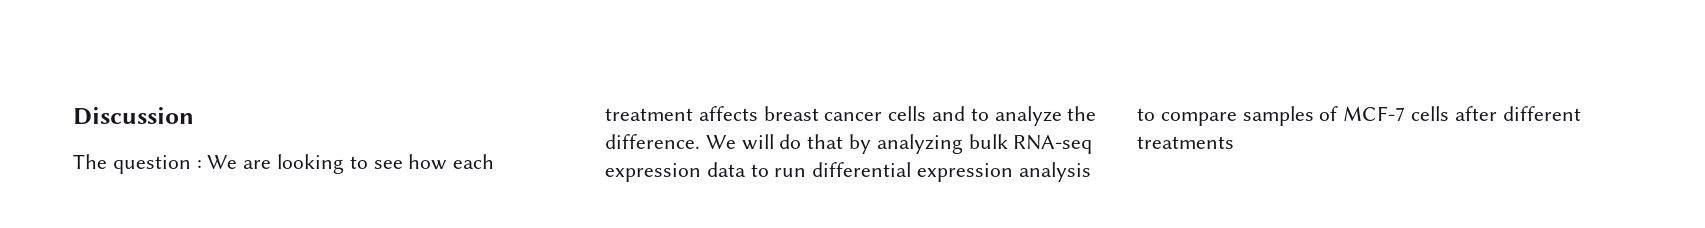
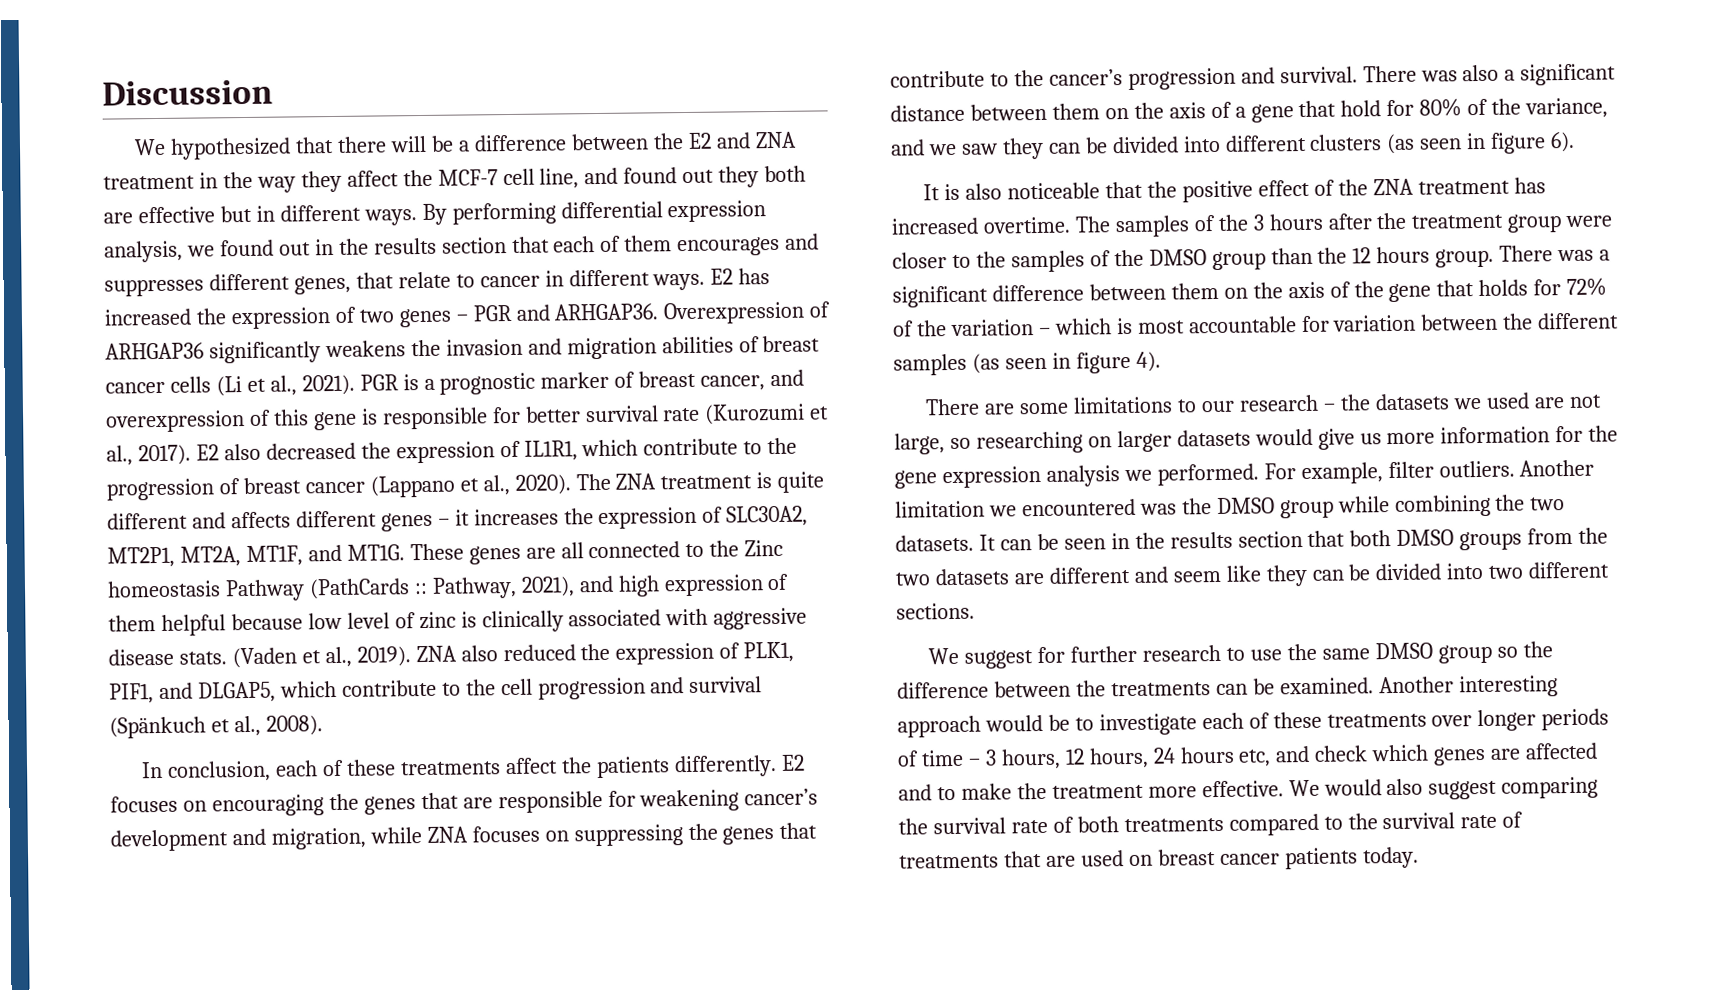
[73,154,495,174] [605,106,1097,126] [605,134,1093,154] [605,162,1091,182] [1137,106,1581,126] [1137,136,1234,149] The question : We are looking to see how each treatment affects breast cancer cells and to analyze the difference. We will do that by analyzing bulk RNA-seq expression data to run differential expression analysis to compare samples of MCF-7 cells after different treatments -> [134,131,797,160] [103,165,807,193] [103,200,767,226] [104,233,820,263] [104,268,771,297] [104,301,831,330] [105,335,821,364] [105,369,805,397] [106,403,830,433] [106,437,798,466] [106,471,825,501] [107,505,809,532] [107,539,784,568] [107,573,790,602] [108,607,808,636] [108,641,795,669] [109,676,763,704] [109,715,323,739] [141,754,805,782] [110,788,819,817] [110,822,818,852] [890,63,1617,90] [890,97,1609,123] [890,131,1576,160] [923,177,1546,203] [891,212,1614,238] [892,245,1611,273] [892,277,1608,308] [893,312,1620,337] [893,351,1161,376] [925,392,1602,416] [894,425,1619,455] [894,459,1595,489] [895,494,1566,519] [895,527,1609,552] [895,561,1610,587] [896,602,975,620] [928,641,1553,669] [897,675,1558,699] [897,708,1610,738] [897,742,1599,770] [898,776,1599,801] [898,811,1524,836] [899,846,1419,870] We hypothesized that there will be a difference between the E2 and ZNA treatment in the way they affect the MCF-7 cell line, and found out they both are effective but in different ways. By performing differential expression analysis, we found out in the results section that each of them encourages and suppresses different genes, that relate to cancer in different ways. E2 has increased the expression of two genes – PGR and ARHGAP36. Overexpression of ARHGAP36 significantly weakens the invasion and migration abilities of breast cancer cells (Li et al., 2021). PGR is a prognostic marker of breast cancer, and overexpression of this gene is responsible for better survival rate (Kurozumi et al., 2017). E2 also decreased the expression of IL1R1, which contribute to the progression of breast cancer (Lappano et al., 2020). The ZNA treatment is quite different and affects different genes – it increases the expression of SLC30A2, MT2P1, MT2A, MT1F, and MT1G. These genes are all connected to the Zinc homeostasis Pathway (PathCards :: Pathway, 2021), and high expression of them helpful because low level of zinc is clinically associated with aggressive disease stats. (Vaden et al., 2019). ZNA also reduced the expression of PLK1, PIF1, and DLGAP5, which contribute to the cell progression and survival (Spänkuch et al., 2008). // In conclusion, each of these treatments affect the patients differently. E2 focuses on encouraging the genes that are responsible for weakening cancer’s development and migration, while ZNA focuses on suppressing the genes that contribute to the cancer’s progression and survival. There was also a significant distance between them on the axis of a gene that hold for 80% of the variance, and we saw they can be divided into different clusters (as seen in figure 6). // It is also noticeable that the positive effect of the ZNA treatment has increased overtime. The samples of the 3 hours after the treatment group were closer to the samples of the DMSO group than the 12 hours group. There was a significant difference between them on the axis of the gene that holds for 72% of the variation – which is most accountable for variation between the different samples (as seen in figure 4). // There are some limitations to our research – the datasets we used are not large, so researching on larger datasets would give us more information for the gene expression analysis we performed. For example, filter outliers. Another limitation we encountered was the DMSO group while combining the two datasets. It can be seen in the results section that both DMSO groups from the two datasets are different and seem like they can be divided into two different sections. // We suggest for further research to use the same DMSO group so the difference between the treatments can be examined. Another interesting approach would be to investigate each of these treatments over longer periods of time – 3 hours, 12 hours, 24 hours etc, and check which genes are affected and to make the treatment more effective. We would also suggest comparing the survival rate of both treatments compared to the survival rate of treatments that are used on breast cancer patients today.

